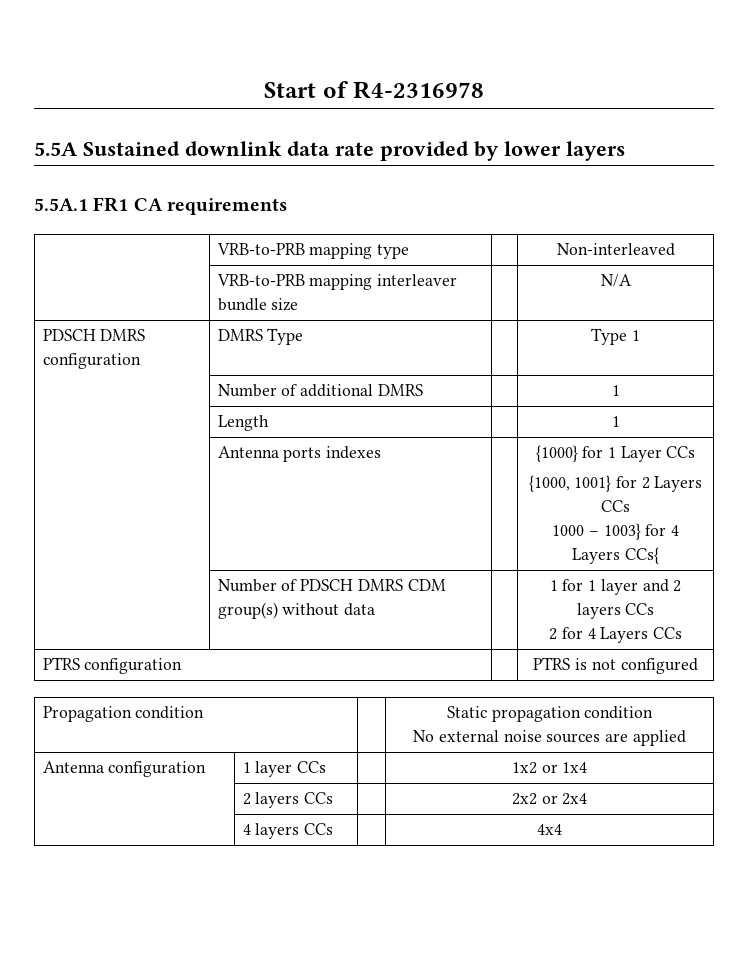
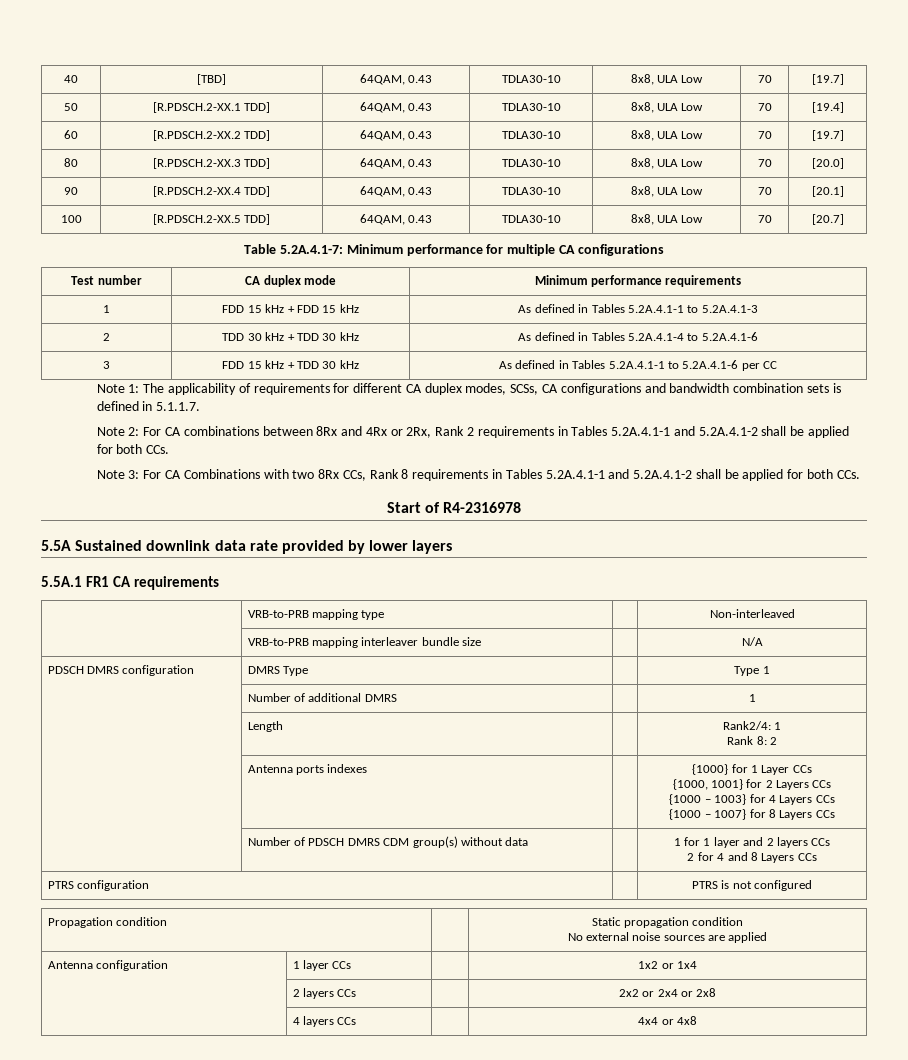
(263, 90) none -> [64,75,78,83] [196,74,226,85] [359,74,433,85] [501,75,561,83] [630,74,704,85] [757,75,772,83] [811,74,844,85] [64,103,78,111] [152,102,271,113] [359,102,433,113] [501,103,561,111] [630,102,704,113] [757,103,772,111] [811,102,844,113] [64,130,78,139] [152,130,271,141] [359,130,433,141] [501,131,561,139] [630,130,704,141] [757,131,772,139] [811,130,844,141] [64,158,78,167] [152,158,271,169] [359,158,433,169] [501,159,561,167] [630,158,704,169] [757,159,772,167] [811,158,844,169] [64,187,78,195] [152,186,271,197] [359,186,433,197] [501,187,561,195] [630,186,704,197] [757,187,772,195] [811,186,844,197] [60,215,82,223] [152,214,271,225] [359,214,433,225] [501,215,561,223] [630,214,704,225] [757,215,772,223] [811,214,844,225] [244,244,664,256] [71,275,142,285] [245,275,336,287] [534,275,742,287] [103,305,110,313] [222,304,359,313] [518,304,758,313] [103,333,110,341] [222,332,359,341] [518,332,758,341] [103,361,110,369] [222,360,359,369] [499,360,777,371] [96,383,841,395] [96,401,201,411] [96,426,850,438] [96,444,170,454] [96,469,860,481] 40 | [TBD] | 64QAM, 0.43 | TDLA30-10 | 8x8, ULA Low | 70 | [19.7] // 50 | [R.PDSCH.2-XX.1 TDD] | 64QAM, 0.43 | TDLA30-10 | 8x8, ULA Low | 70 | [19.4] // 60 | [R.PDSCH.2-XX.2 TDD] | 64QAM, 0.43 | TDLA30-10 | 8x8, ULA Low | 70 | [19.7] // 80 | [R.PDSCH.2-XX.3 TDD] | 64QAM, 0.43 | TDLA30-10 | 8x8, ULA Low | 70 | [20.0] // 90 | [R.PDSCH.2-XX.4 TDD] | 64QAM, 0.43 | TDLA30-10 | 8x8, ULA Low | 70 | [20.1] // 100 | [R.PDSCH.2-XX.5 TDD] | 64QAM, 0.43 | TDLA30-10 | 8x8, ULA Low | 70 | [20.7] // Table 5.2A.4.1-7: Minimum performance for multiple CA configurations // Test number | CA duplex mode | Minimum performance requirements // 1 | FDD 15 kHz + FDD 15 kHz | As defined in Tables 5.2A.4.1-1 to 5.2A.4.1-3 // 2 | TDD 30 kHz + TDD 30 kHz | As defined in Tables 5.2A.4.1-4 to 5.2A.4.1-6 // 3 | FDD 15 kHz + TDD 30 kHz | As defined in Tables 5.2A.4.1-1 to 5.2A.4.1-6 per CC // Note 1: The applicability of requirements for different CA duplex modes, SCSs, CA configurations and bandwidth combination sets is defined in 5.1.1.7. // Note 2: For CA combinations between 8Rx and 4Rx or 2Rx, Rank 2 requirements in Tables 5.2A.4.1-1 and 5.2A.4.1-2 shall be applied for both CCs. // Note 3: For CA Combinations with two 8Rx CCs, Rank 8 requirements in Tables 5.2A.4.1-1 and 5.2A.4.1-2 shall be applied for both CCs. //
[611,416,620,427] 1 -> [722,721,782,730] [727,736,777,745] Rank2/4: 1 // Rank 8: 2
[552,525,585,536] 1000 -> [669,794,702,805] {1000
[624,547,659,564] CCs{ -> [815,795,835,803] [669,809,835,820] CCs // {1000 – 1007} for 8 Layers CCs
(596, 633) none -> [727,852,758,861] and 8
(588, 799) none -> [680,988,717,997] or 2x8
(562, 829) none -> [661,1016,697,1025] or 4x8

